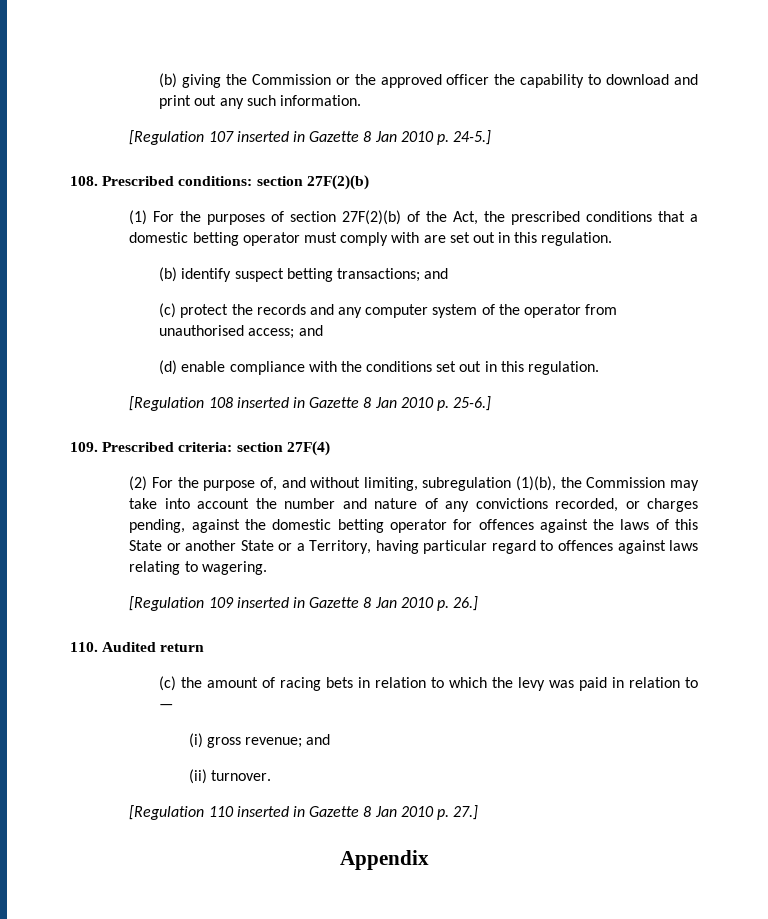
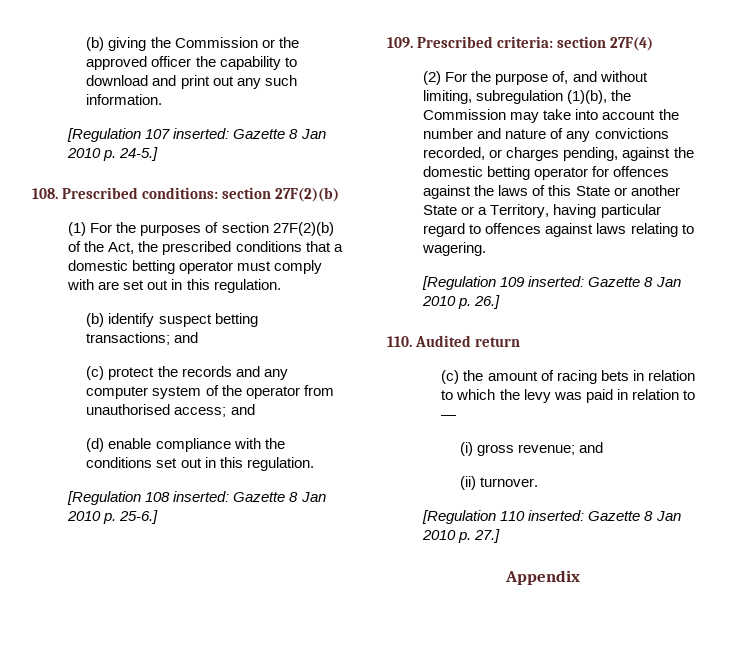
[236,131,305,142] inserted in -> [173,128,230,139] inserted:
[236,397,305,408] inserted in -> [173,491,230,502] inserted:
[236,597,305,608] inserted in -> [528,276,585,287] inserted:
[236,806,305,817] inserted in -> [528,510,585,521] inserted:

